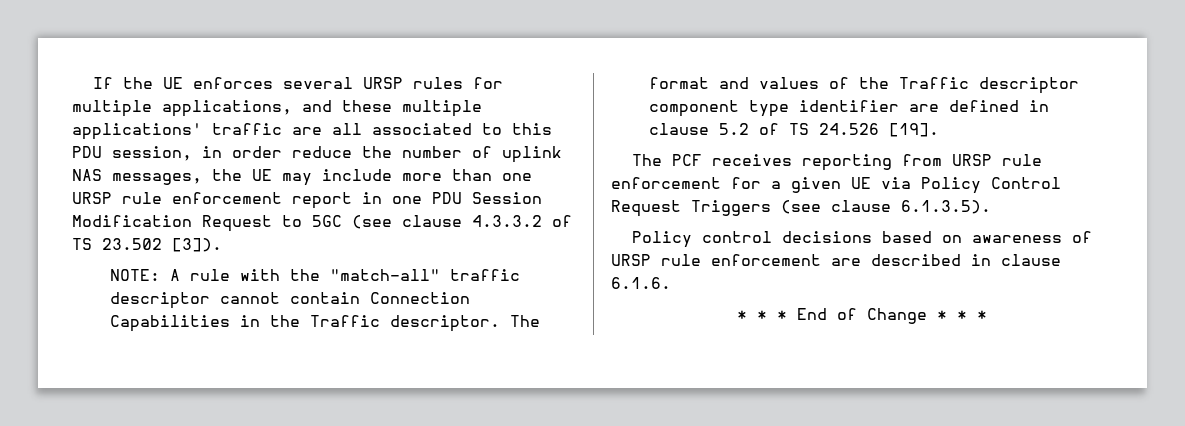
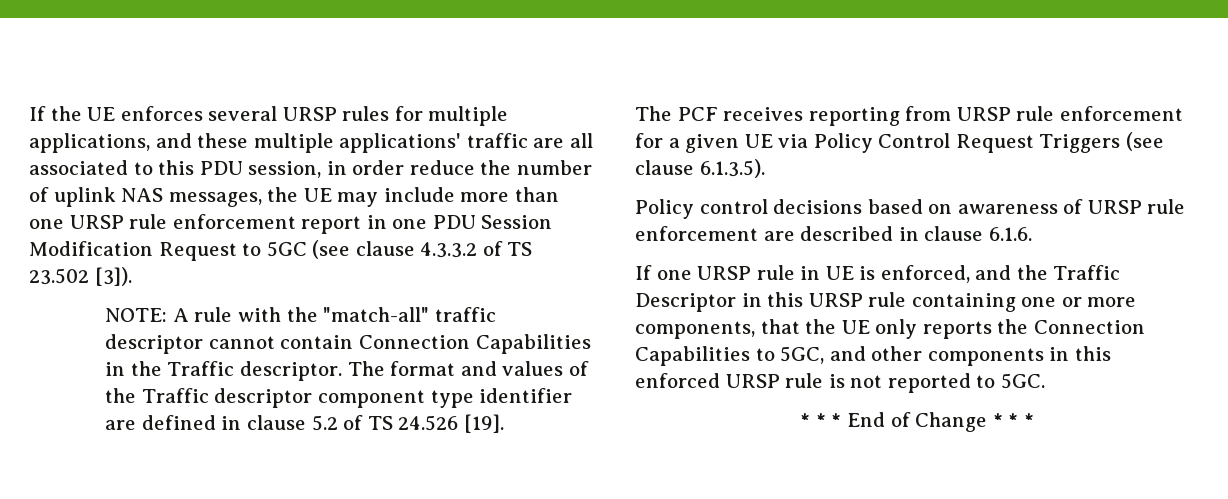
(671, 283) none -> [635,265,1121,283] [635,292,1137,312] [635,319,1145,339] [635,346,1111,366] [635,373,1045,393] // If one URSP rule in UE is enforced, and the Traffic Descriptor in this URSP rule containing one or more components, that the UE only reports the Connection Capabilities to 5GC, and other components in this enforced URSP rule is not reported to 5GC.

